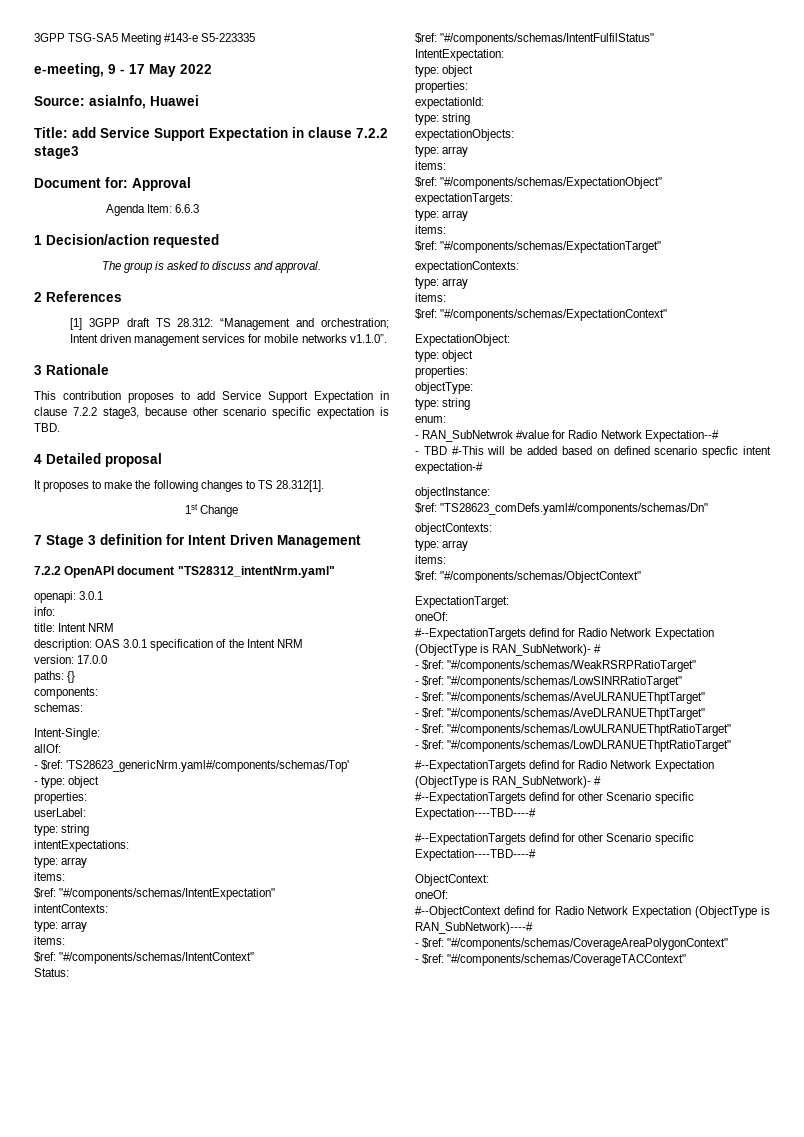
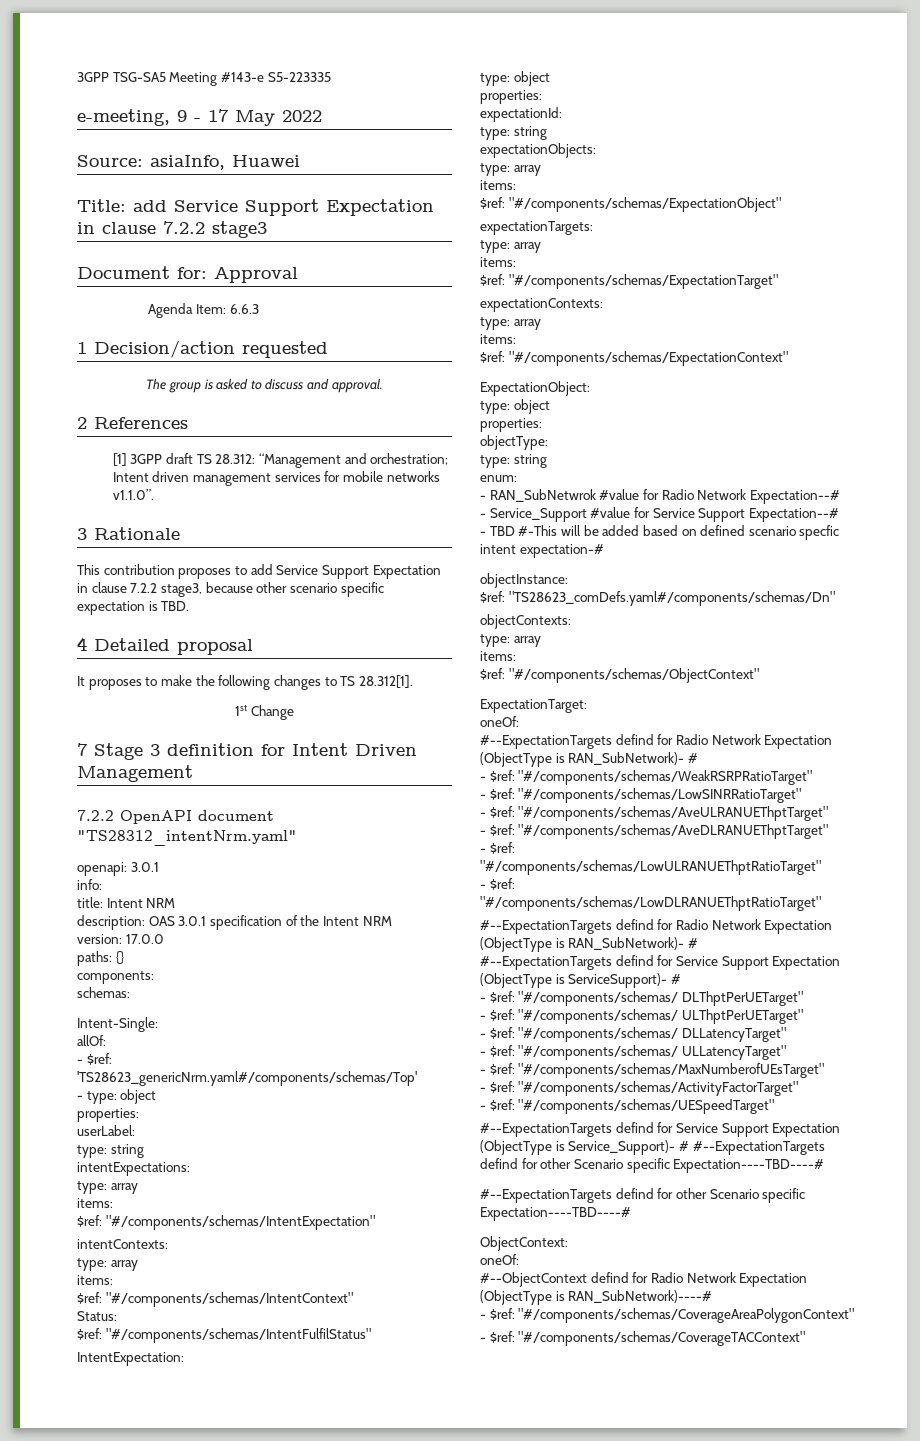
(719, 436) none -> [480,507,839,522] // - Service_Support #value for Service Support Expectation--#
(576, 796) none -> [675,956,841,970] [480,973,681,988] [480,991,803,1006] [480,1009,803,1024] [480,1027,786,1042] [480,1045,786,1060] [480,1063,825,1078] [480,1081,799,1096] [480,1099,775,1114] [480,1122,841,1137] [480,1140,825,1155] [480,1158,538,1169] Service Support Expectation (ObjectType is ServiceSupport)- # // - $ref: "#/components/schemas/ DLThptPerUETarget" // - $ref: "#/components/schemas/ ULThptPerUETarget" // - $ref: "#/components/schemas/ DLLatencyTarget" // - $ref: "#/components/schemas/ ULLatencyTarget" // - $ref: "#/components/schemas/MaxNumberofUEsTarget" // - $ref: "#/components/schemas/ActivityFactorTarget" // - $ref: "#/components/schemas/UESpeedTarget" // #--ExpectationTargets defind for Service Support Expectation (ObjectType is Service_Support)- # #--ExpectationTargets defind for

